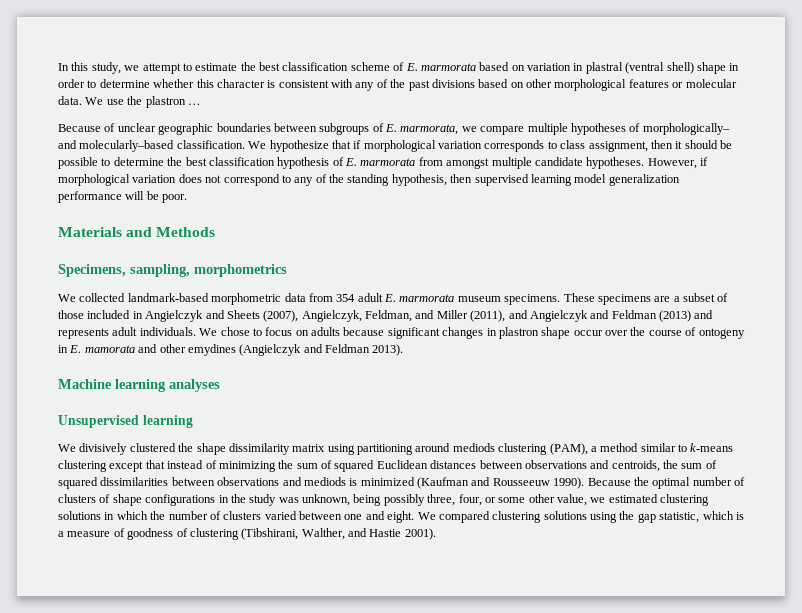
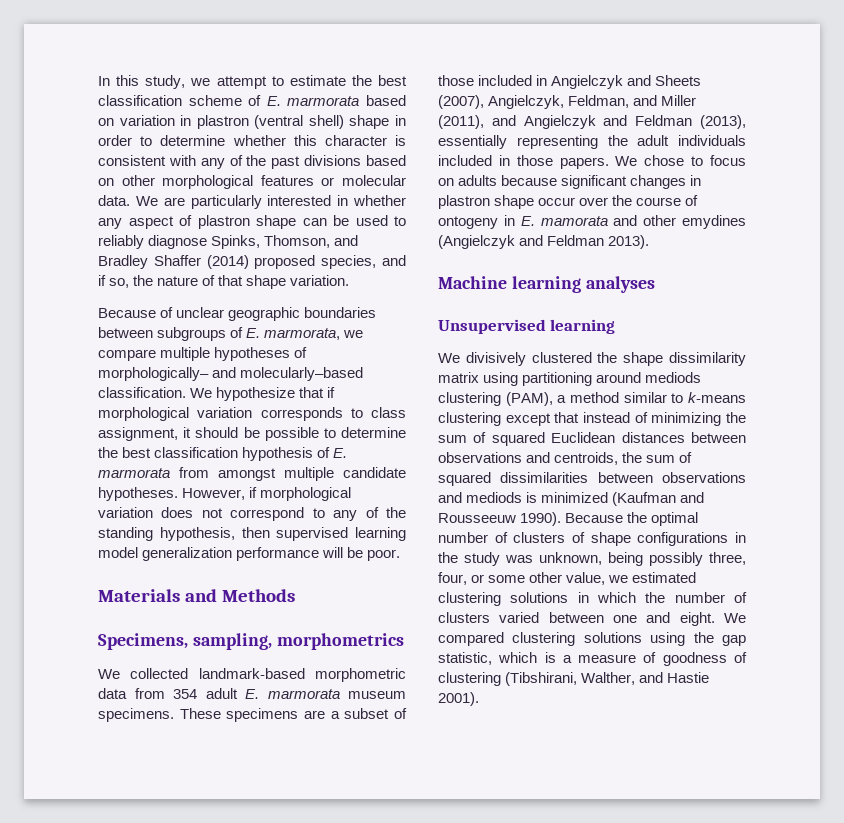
[585,62,623,74] plastral -> [196,115,249,129] plastron
[106,96,201,108] use the plastron … -> [163,195,406,209] [98,215,406,229] [98,235,359,249] [98,255,407,269] [98,275,350,289] are particularly interested in whether any aspect of plastron shape can be used to reliably diagnose Spinks, Thomson, and Bradley Shaffer (2014) proposed species, and if so, the nature of that shape variation.
[650,140,673,149] then -> (178, 434) none
[659,310,714,322] [58,327,196,339] (2013) and represents adult individuals. -> [700,115,746,129] [438,135,746,149] [438,155,609,169] (2013), essentially representing the adult individuals included in those papers.

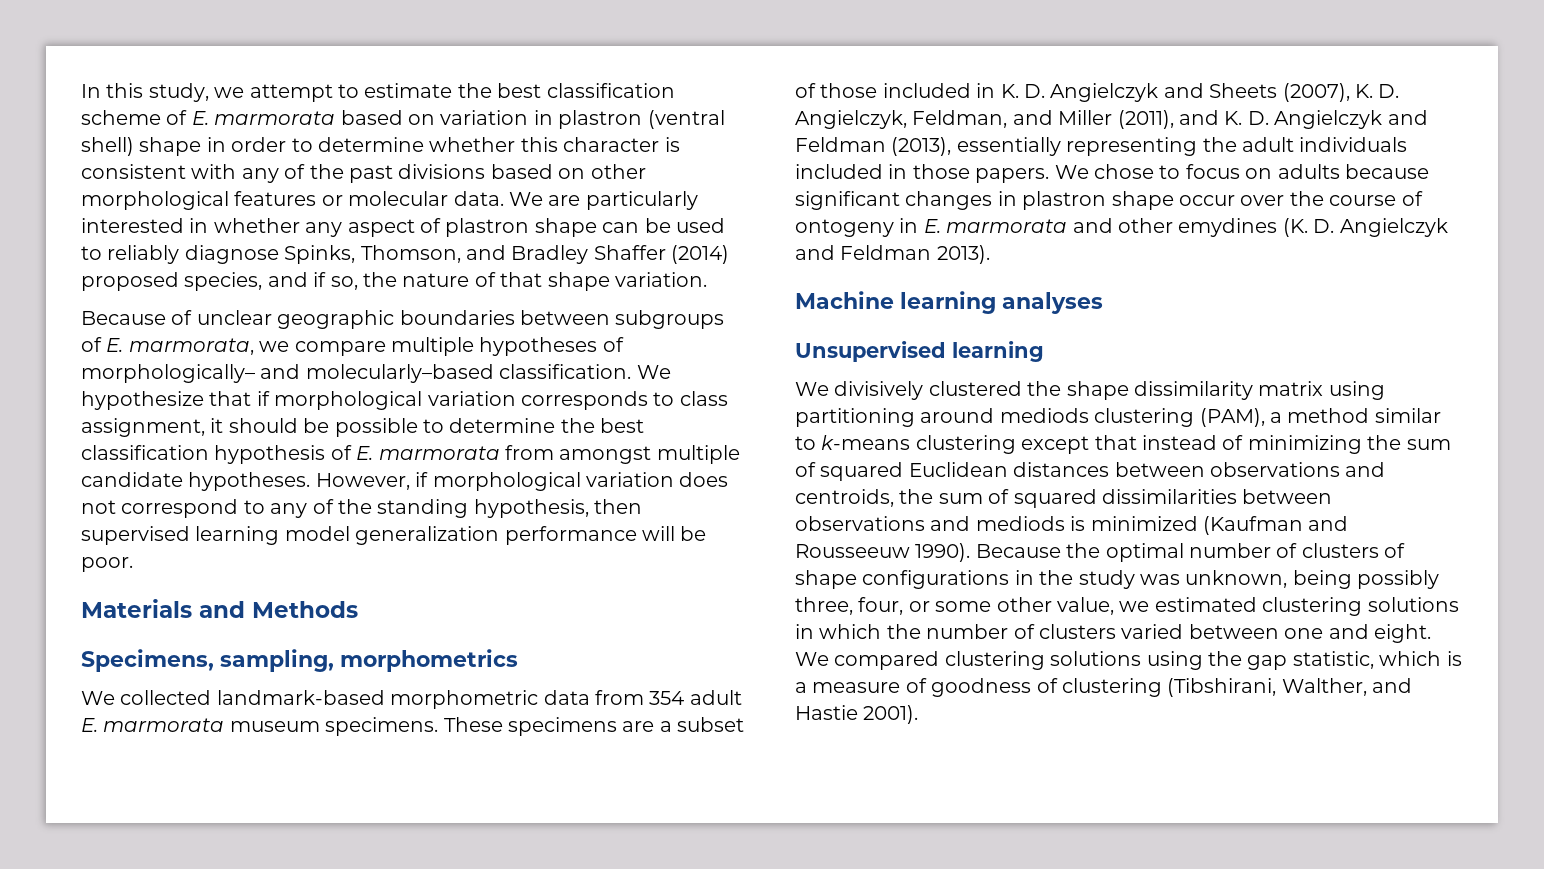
(548, 80) none -> [1000,84,1045,98] K. D.
(484, 102) none -> [1355,84,1400,98] K. D.
(516, 120) none -> [1224,111,1269,125] K. D.
[540,216,608,226] mamorata -> [946,219,1068,233] marmorata
[438,235,515,249] (Angielczyk -> [1282,218,1448,237] (K. D. Angielczyk

